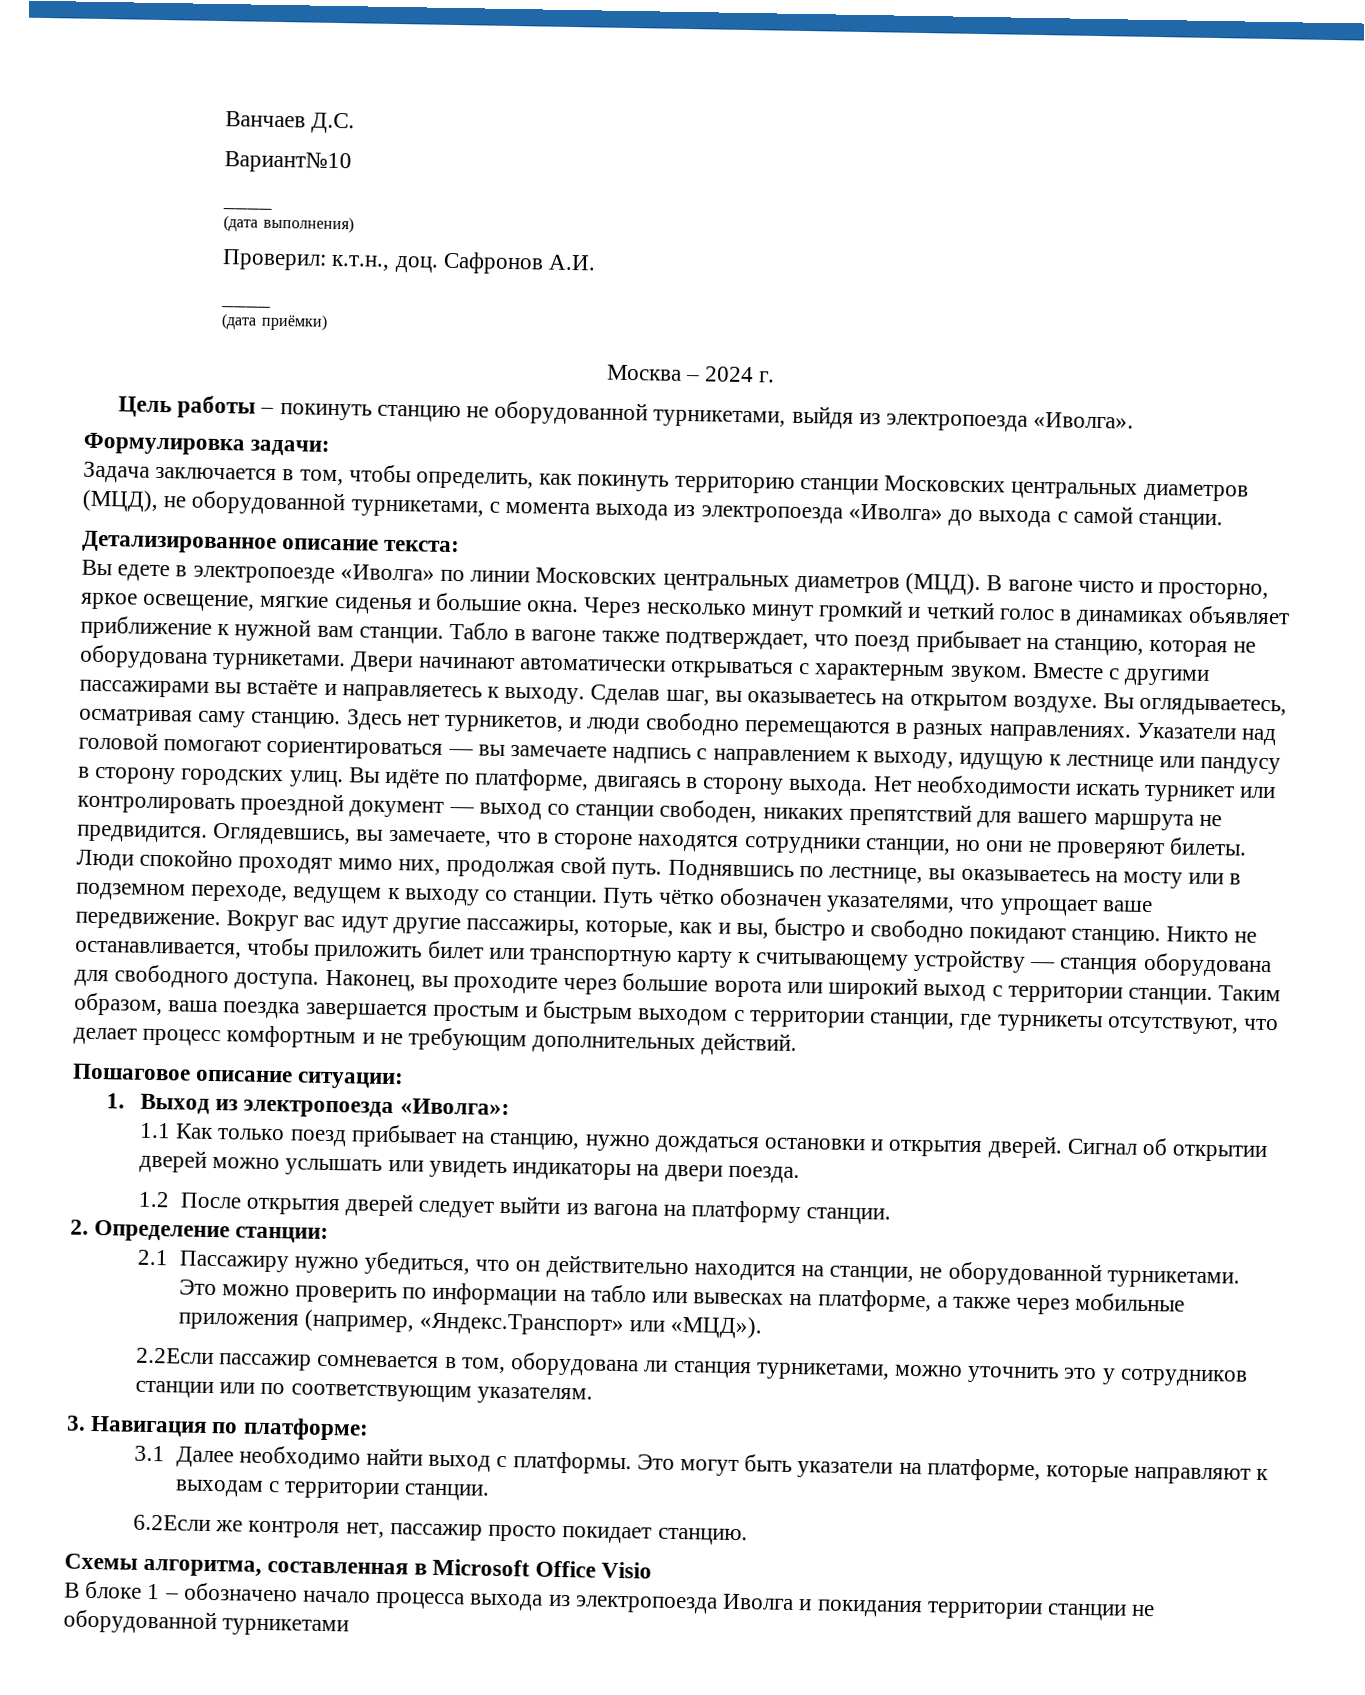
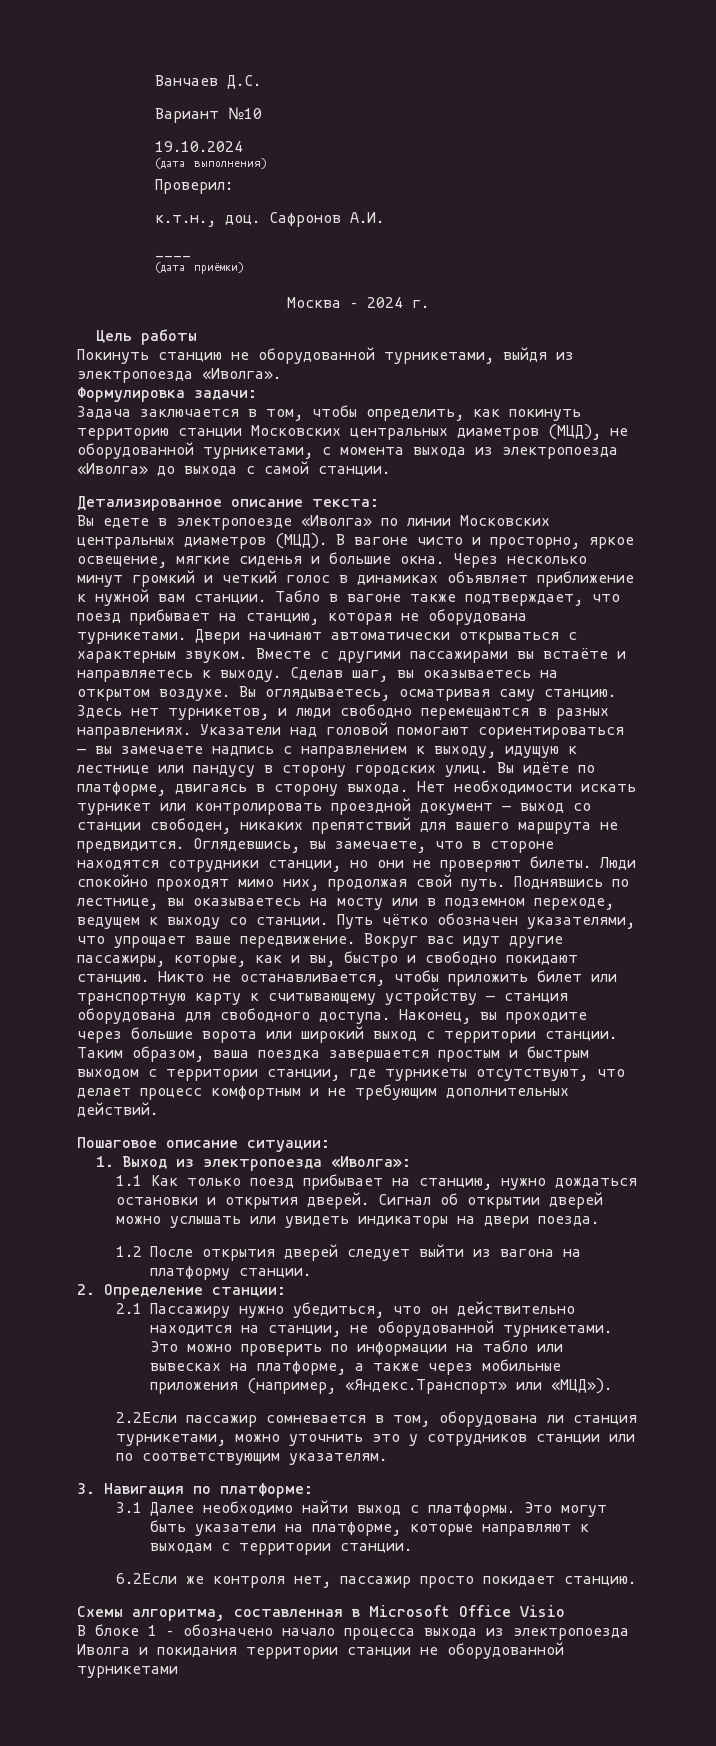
[224,151,353,174] [222,206,273,210] Вариант№10 // ____ -> [154,107,262,123] [154,141,243,152] Вариант №10 // 19.10.2024
(328, 260) none -> (233, 186) //
[260,403,372,421] – покинуть -> [77,349,149,364] // Покинуть

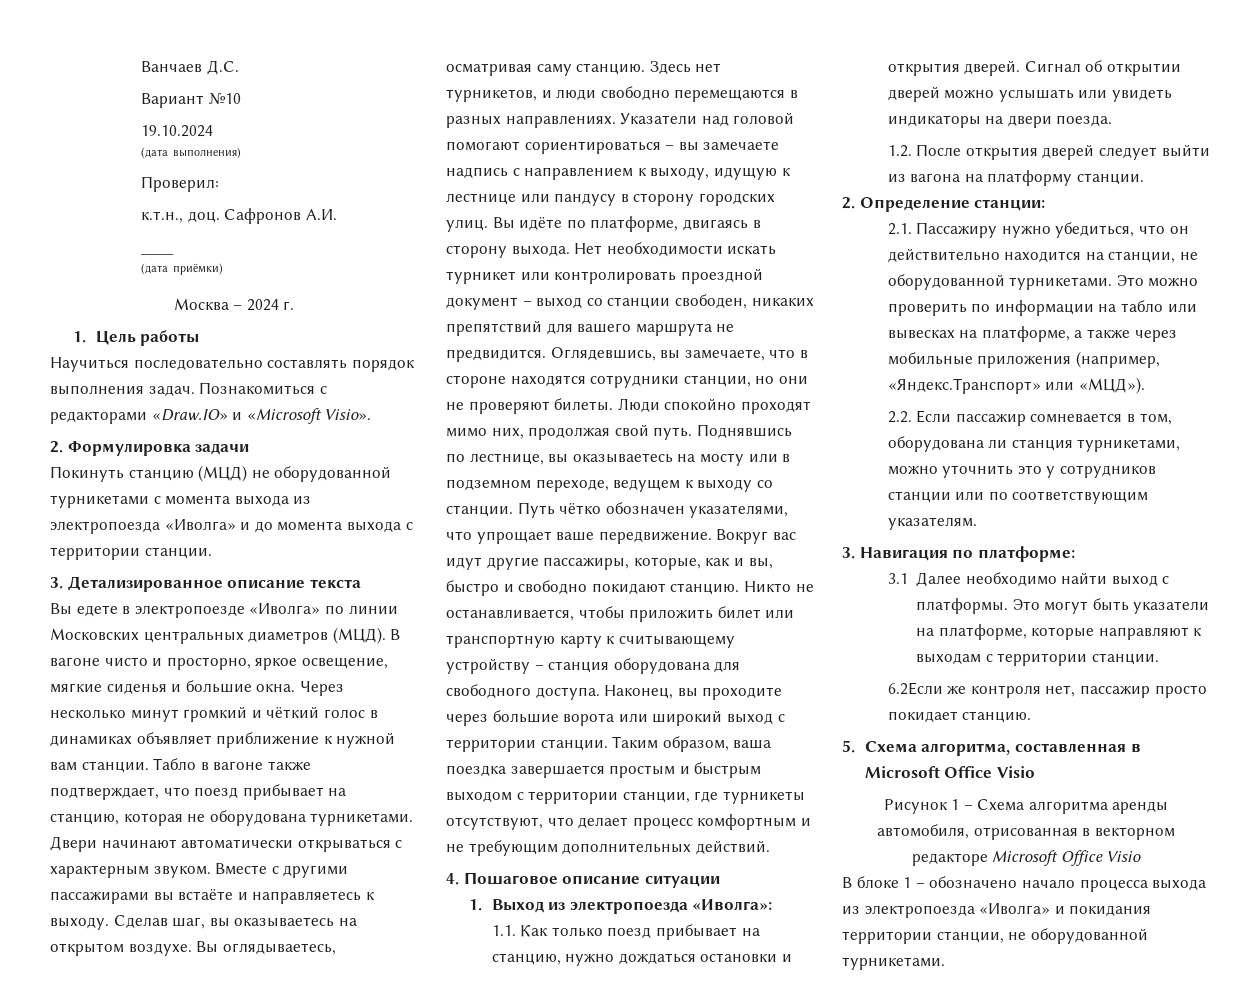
(429, 304) none -> [72,331,86,343] 1.
(198, 337) none -> [50,357,415,372] [50,382,327,397] [50,408,372,424] [50,441,250,456] // Научиться последовательно составлять порядок выполнения задач. Познакомиться с редакторами «Draw.IO» и «Microsoft Visio». // 2. Формулировка задачи
[231,347,574,364] [77,368,281,383] [77,387,257,402] [77,405,581,421] [77,424,628,440] [77,442,313,459] не оборудованной турникетами, выйдя из электропоезда «Иволга». // Формулировка задачи: // Задача заключается в том, чтобы определить, как покинуть территорию станции Московских центральных диаметров (МЦД), не оборудованной турникетами, -> [198,465,392,482] [50,495,149,508] (МЦД) не оборудованной турникетами
[157,466,175,476] до -> [240,521,343,533] и до момента
[264,461,390,476] самой станции. // -> [50,547,212,560] [50,577,63,589] территории станции. // 3.
[312,499,379,507] текста: -> [309,579,361,588] текста
[222,570,277,583] четкий -> [266,706,320,718] чёткий
[77,748,86,754] — -> [665,145,675,150] –
[502,805,511,811] — -> [522,301,532,306] –
[486,995,495,1001] — -> [534,665,544,670] –
(158, 1109) none -> [446,873,459,885] 4.
[247,1140,330,1152] ситуации: -> [644,875,720,888] ситуации
[115,1175,142,1186] 1.1 -> [491,925,516,936] 1.1.
[115,1246,142,1257] 1.2 -> [887,145,912,157] 1.2.
[115,1303,142,1314] 2.1 -> [887,223,912,235] 2.1.
[115,1412,177,1424] 2.2Если -> [887,410,952,423] 2.2. Если
[77,1606,123,1617] Схемы -> [842,740,917,753] 5. Схема
(565, 1611) none -> [883,799,1169,814] [877,824,1175,840] [911,850,1142,866] // Рисунок 1 – Схема алгоритма аренды автомобиля, отрисованная в векторном редакторе Microsoft Office Visio
[77,1644,130,1656] Иволга -> [979,903,1051,915] «Иволга»
[347,1642,564,1659] [77,1666,178,1678] станции не оборудованной турникетами -> [936,928,1148,944] [842,957,945,970] станции, не оборудованной турникетами.

